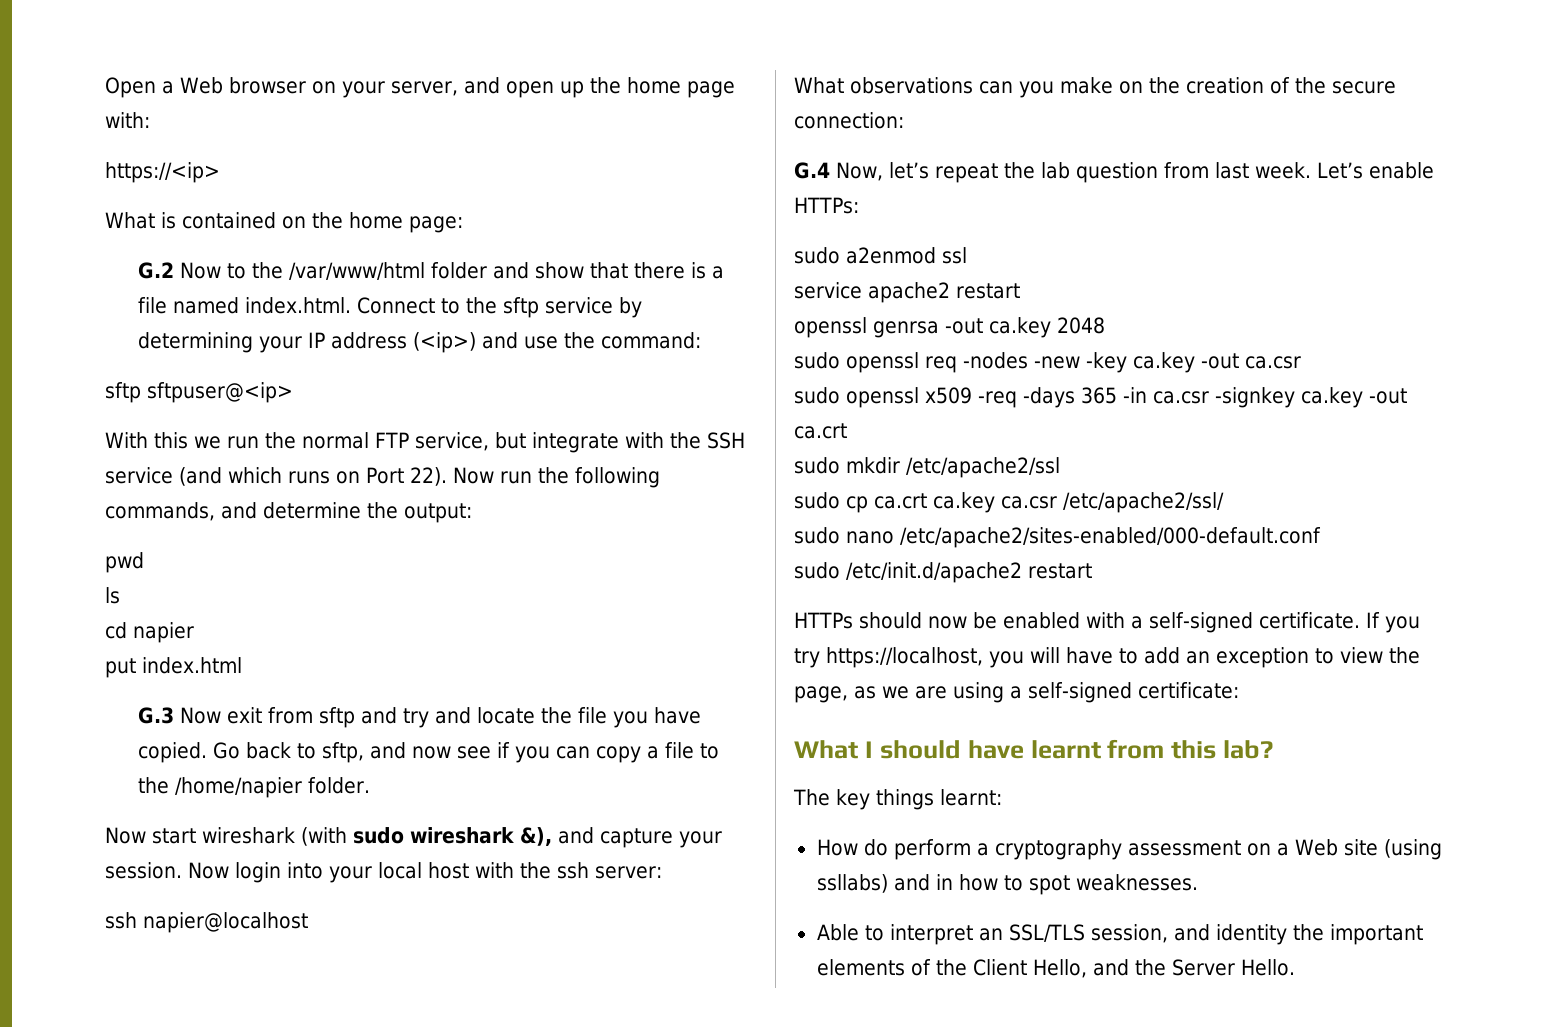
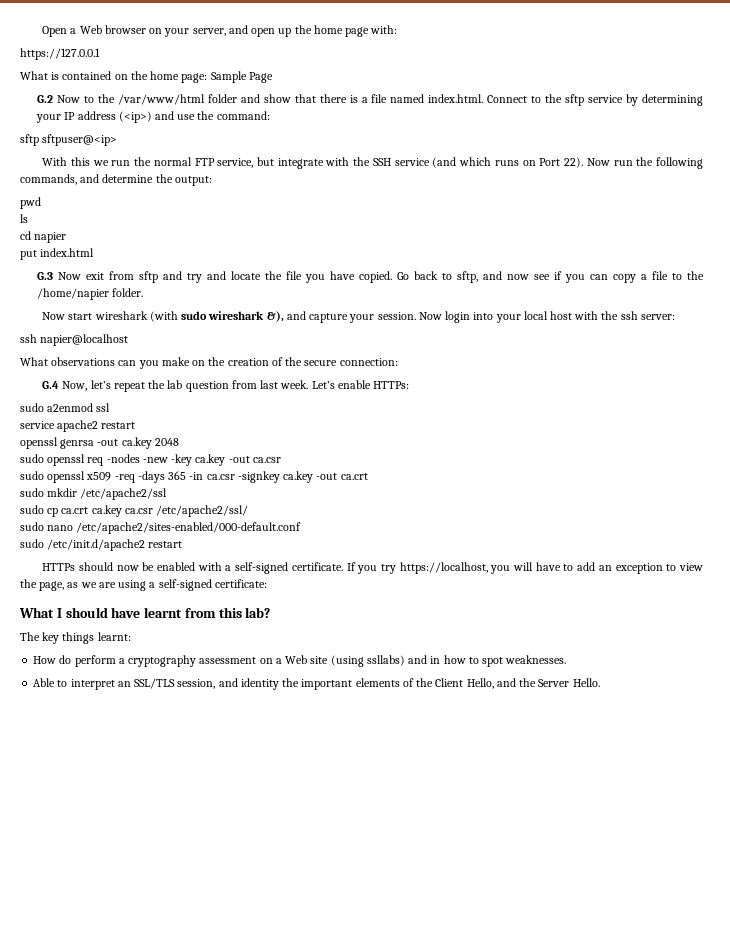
[105,162,220,183] https://<ip> -> [20,48,100,60] https://127.0.0.1
(463, 224) none -> [210,71,273,83] Sample Page

